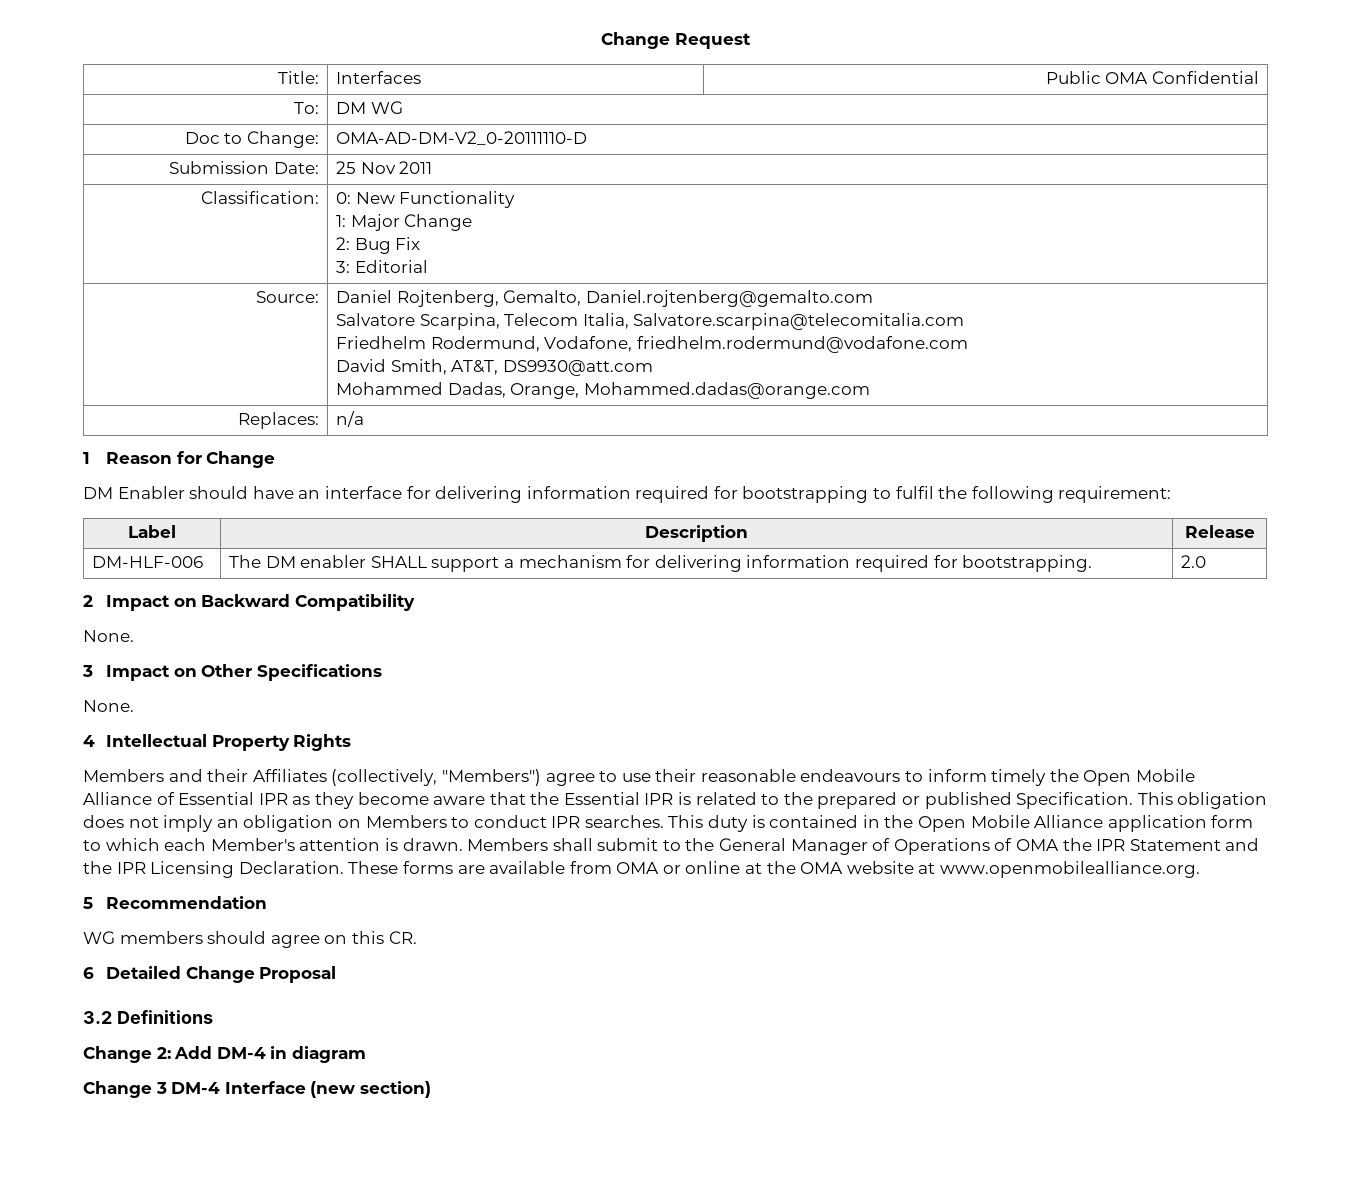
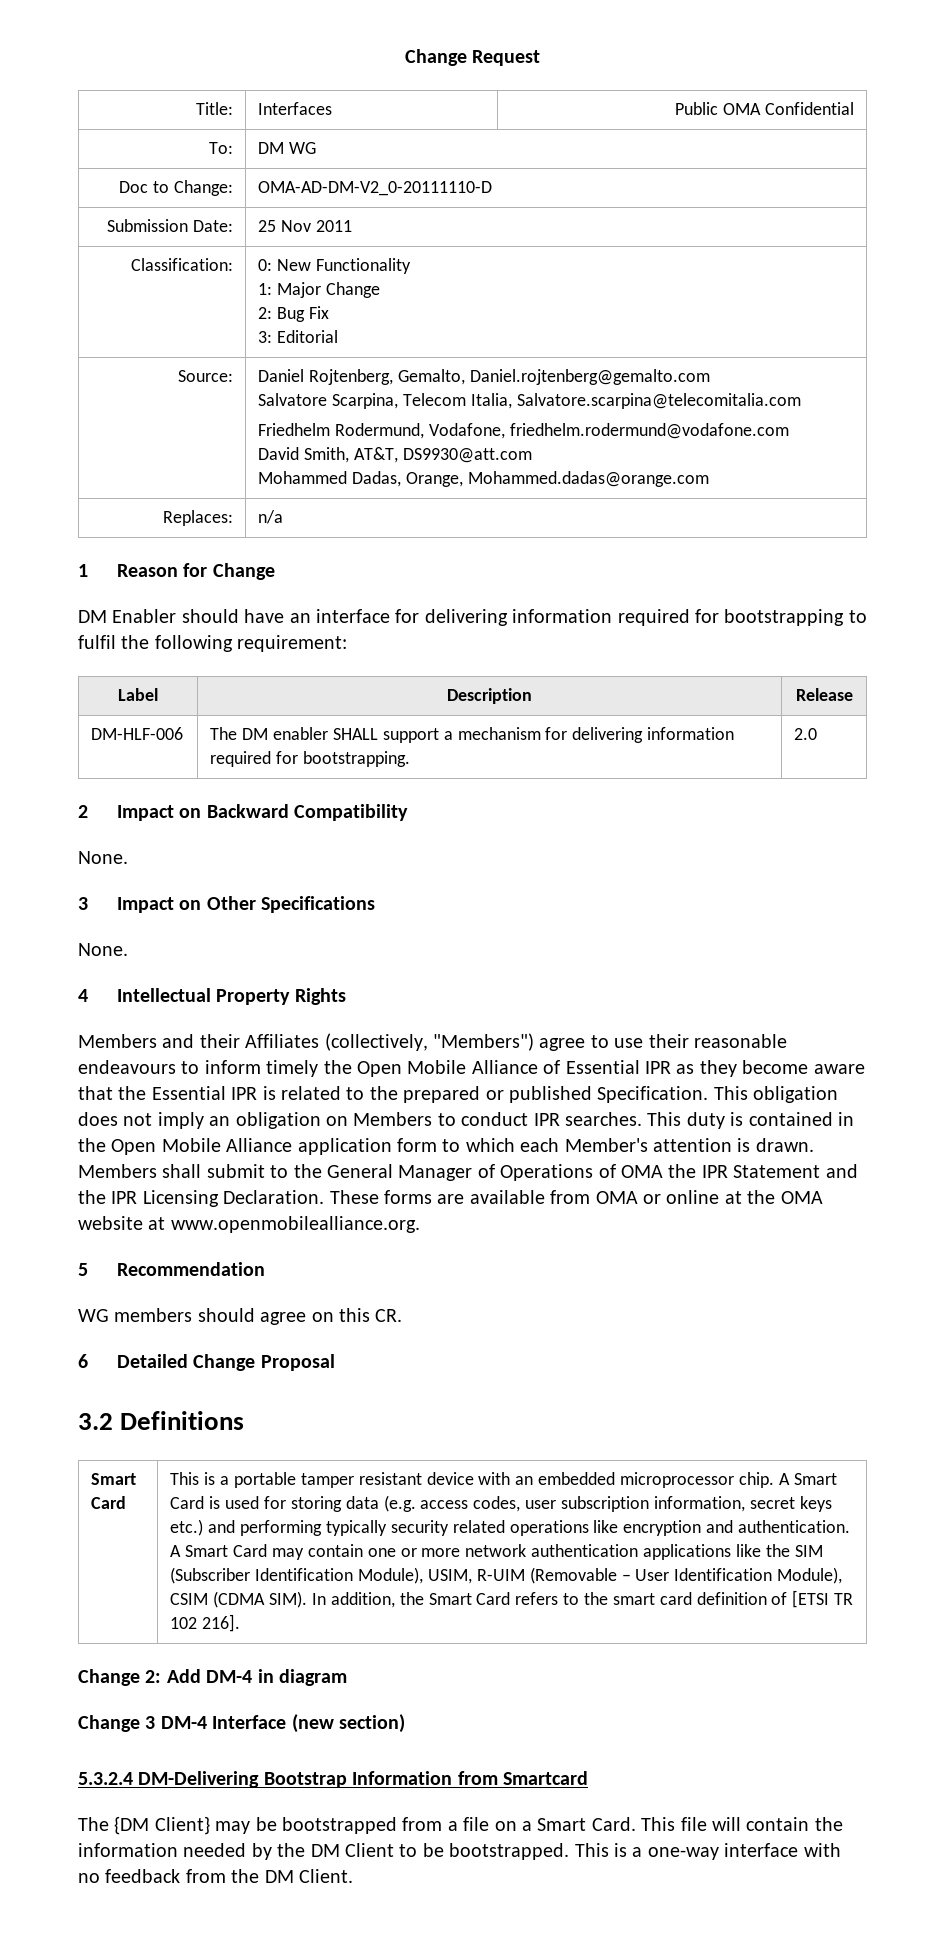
(213, 1017) none -> [91,1473,137,1485] [91,1496,127,1509] [170,1472,837,1488] [170,1495,832,1512] [170,1519,851,1536] [170,1544,823,1560] [170,1567,843,1584] [170,1590,854,1608] [170,1614,241,1632] // Smart Card | This is a portable tamper resistant device with an embedded microprocessor chip. A Smart Card is used for storing data (e.g. access codes, user subscription information, secret keys etc.) and performing typically security related operations like encryption and authentication. A Smart Card may contain one or more network authentication applications like the SIM (Subscriber Identification Module), USIM, R-UIM (Removable – User Identification Module), CSIM (CDMA SIM). In addition, the Smart Card refers to the smart card definition of [ETSI TR 102 216].
(431, 1089) none -> [78,1771,588,1788] [78,1816,843,1835] [78,1843,841,1860] [78,1869,353,1883] // 5.3.2.4 DM-Delivering Bootstrap Information from Smartcard // The {DM Client} may be bootstrapped from a file on a Smart Card. This file will contain the information needed by the DM Client to be bootstrapped. This is a one-way interface with no feedback from the DM Client.

